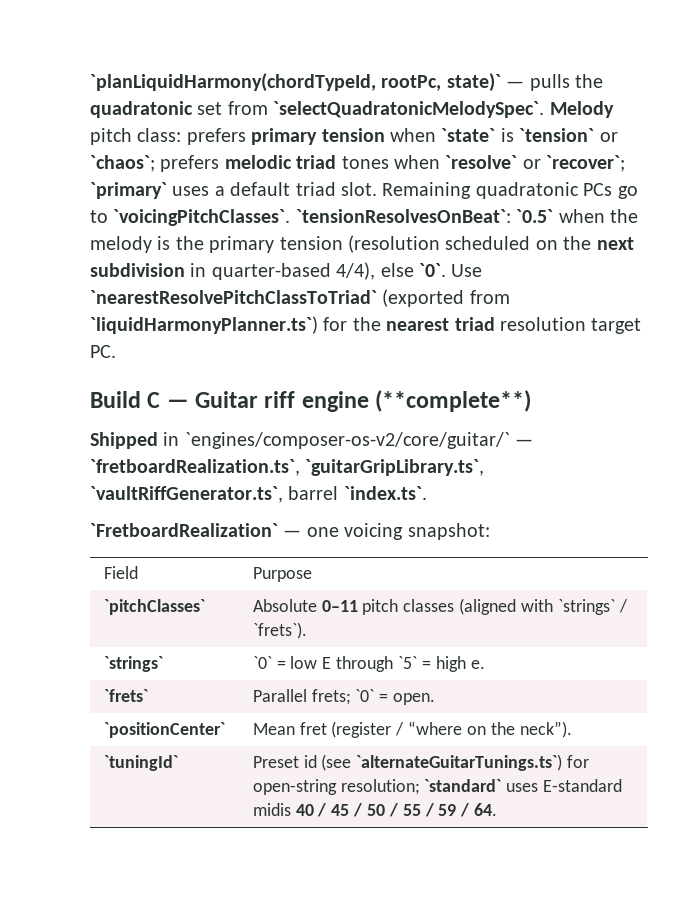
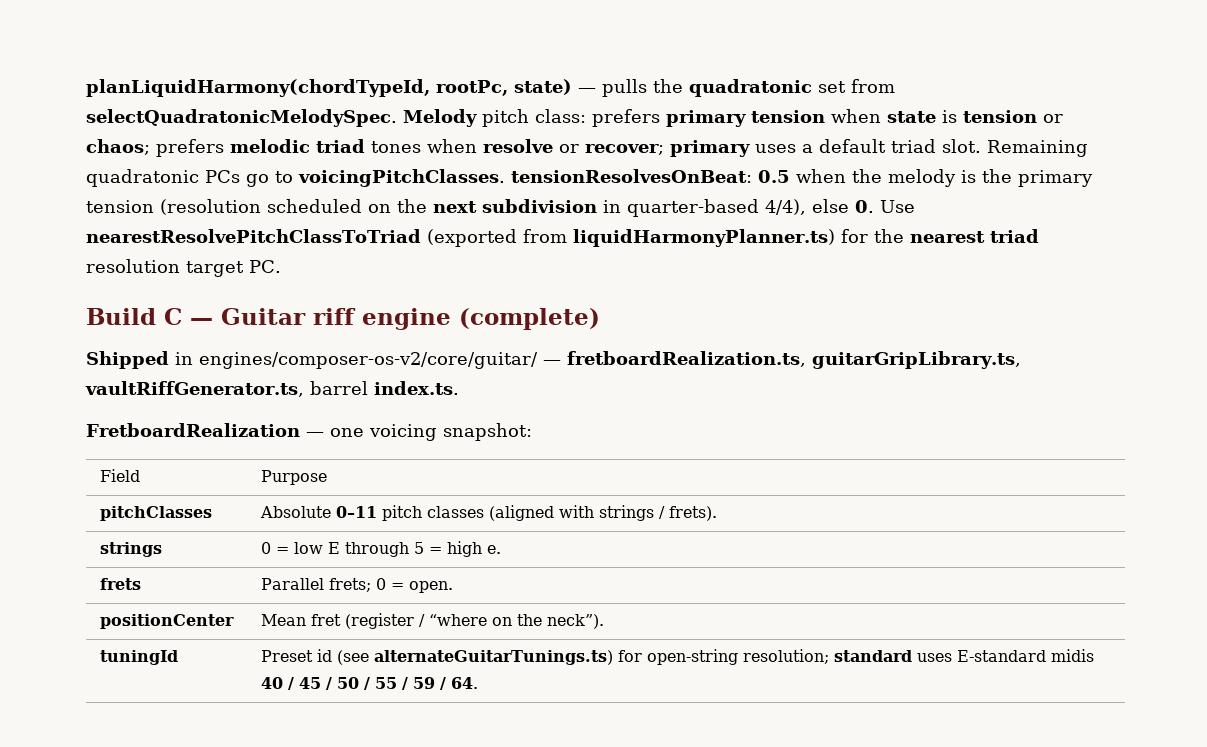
[90,73,501,92] `planLiquidHarmony(chordTypeId, rootPc, state)` -> [86,79,572,97] planLiquidHarmony(chordTypeId, rootPc, state)
[273,101,545,118] `selectQuadratonicMelodySpec`. -> [86,109,397,127] selectQuadratonicMelodySpec.
[441,128,618,142] [90,155,155,172] `state` is `tension` or `chaos`; -> [887,110,1063,123] [86,139,150,155] state is tension or chaos;
[445,155,626,172] [90,182,167,199] `resolve` or `recover`; `primary` -> [483,139,750,157] resolve or recover; primary
[113,209,554,226] `voicingPitchClasses`. `tensionResolvesOnBeat`: `0.5` -> [298,169,790,187] voicingPitchClasses. tensionResolvesOnBeat: 0.5
[419,263,483,277] [90,290,377,304] `0`. Use `nearestResolvePitchClassToTriad` -> [855,200,915,213] [86,229,421,243] 0. Use nearestResolvePitchClassToTriad
[90,316,318,334] `liquidHarmonyPlanner.ts`) -> [572,229,835,247] liquidHarmonyPlanner.ts)
[375,390,532,412] (**complete**) -> [459,308,600,330] (complete)
[184,432,534,449] [90,459,485,476] [90,486,427,503] [90,523,278,537] `engines/composer-os-v2/core/guitar/` — `fretboardRealization.ts`, `guitarGripLibrary.ts`, `vaultRiffGenerator.ts`, barrel `index.ts`. // `FretboardRealization` -> [199,351,1021,369] [85,381,459,397] [86,423,300,437] engines/composer-os-v2/core/guitar/ — fretboardRealization.ts, guitarGripLibrary.ts, vaultRiffGenerator.ts, barrel index.ts. // FretboardRealization
[103,599,205,615] `pitchClasses` -> [99,506,212,521] pitchClasses
[557,599,628,615] [252,622,307,639] [103,656,163,672] [252,656,272,669] `strings` / `frets`). // `strings` | `0` -> [598,505,717,521] [99,542,162,557] [260,542,271,554] strings / frets). // strings | 0
[397,656,417,669] `5` -> [413,542,424,554] 5
[103,689,148,702] `frets` -> [99,578,141,590] frets
[355,689,375,702] `0` -> [375,578,386,590] 0
[103,722,225,738] `positionCenter` -> [99,614,234,629] positionCenter
[103,755,178,771] `tuningId` -> [99,650,178,665] tuningId
[356,754,563,771] `alternateGuitarTunings.ts`) -> [373,650,613,665] alternateGuitarTunings.ts)
[424,779,502,792] `standard` -> [833,650,912,662] standard

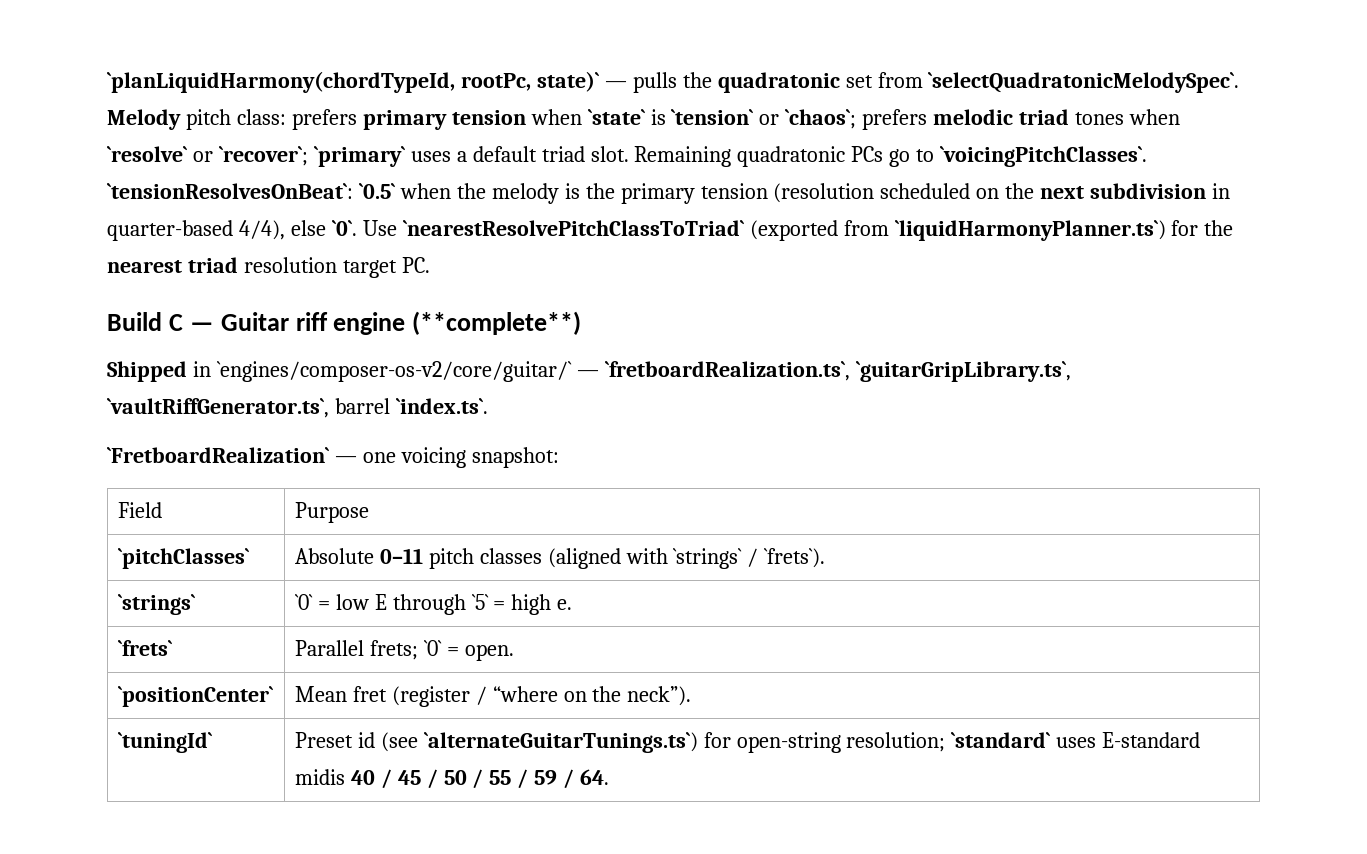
[86,79,572,97] planLiquidHarmony(chordTypeId, rootPc, state) -> [107,71,600,93] `planLiquidHarmony(chordTypeId, rootPc, state)`
[86,109,397,127] selectQuadratonicMelodySpec. -> [928,72,1240,93] `selectQuadratonicMelodySpec`.
[887,110,1063,123] [86,139,150,155] state is tension or chaos; -> [587,109,857,129] `state` is `tension` or `chaos`;
[483,139,750,157] resolve or recover; primary -> [107,146,406,167] `resolve` or `recover`; `primary`
[298,169,790,187] voicingPitchClasses. tensionResolvesOnBeat: 0.5 -> [940,146,1148,167] [107,183,396,199] `voicingPitchClasses`. `tensionResolvesOnBeat`: `0.5`
[855,200,915,213] [86,229,421,243] 0. Use nearestResolvePitchClassToTriad -> [331,220,745,236] `0`. Use `nearestResolvePitchClassToTriad`
[572,229,835,247] liquidHarmonyPlanner.ts) -> [894,220,1166,241] `liquidHarmonyPlanner.ts`)
[459,308,600,330] (complete) -> [412,311,582,335] (**complete**)
[199,351,1021,369] [85,381,459,397] [86,423,300,437] engines/composer-os-v2/core/guitar/ — fretboardRealization.ts, guitarGripLibrary.ts, vaultRiffGenerator.ts, barrel index.ts. // FretboardRealization -> [216,361,1071,382] [107,398,488,418] [107,447,330,463] `engines/composer-os-v2/core/guitar/` — `fretboardRealization.ts`, `guitarGripLibrary.ts`, `vaultRiffGenerator.ts`, barrel `index.ts`. // `FretboardRealization`
[99,506,212,521] pitchClasses -> [117,548,250,569] `pitchClasses`
[598,505,717,521] [99,542,162,557] [260,542,271,554] strings / frets). // strings | 0 -> [673,548,826,569] [117,594,196,615] [294,594,313,610] `strings` / `frets`). // `strings` | `0`
[413,542,424,554] 5 -> [471,594,489,610] `5`
[99,578,141,590] frets -> [117,640,173,656] `frets`
[375,578,386,590] 0 -> [423,640,442,656] `0`
[99,614,234,629] positionCenter -> [117,686,274,707] `positionCenter`
[99,650,178,665] tuningId -> [117,732,213,753] `tuningId`
[373,650,613,665] alternateGuitarTunings.ts) -> [423,732,698,753] `alternateGuitarTunings.ts`)
[833,650,912,662] standard -> [951,732,1052,748] `standard`

